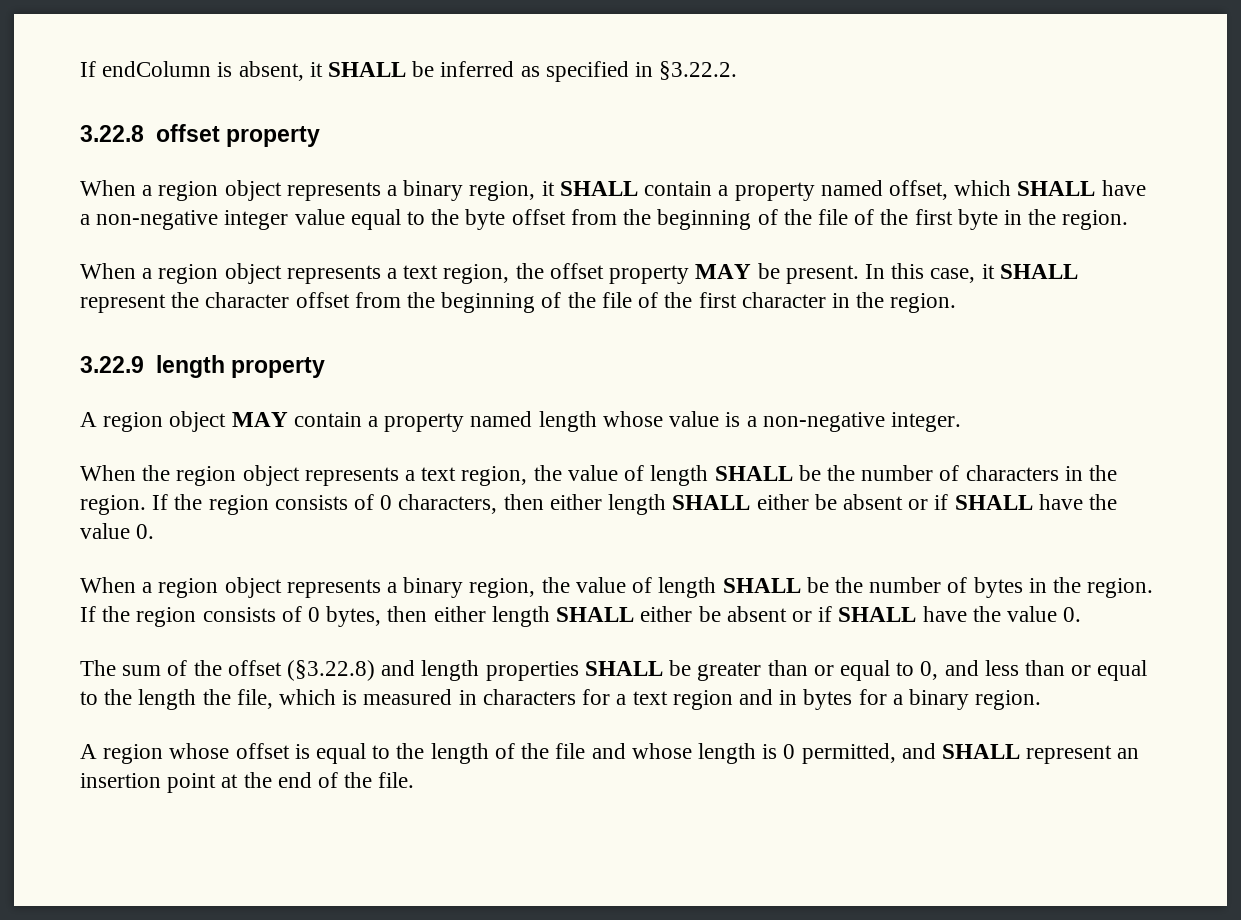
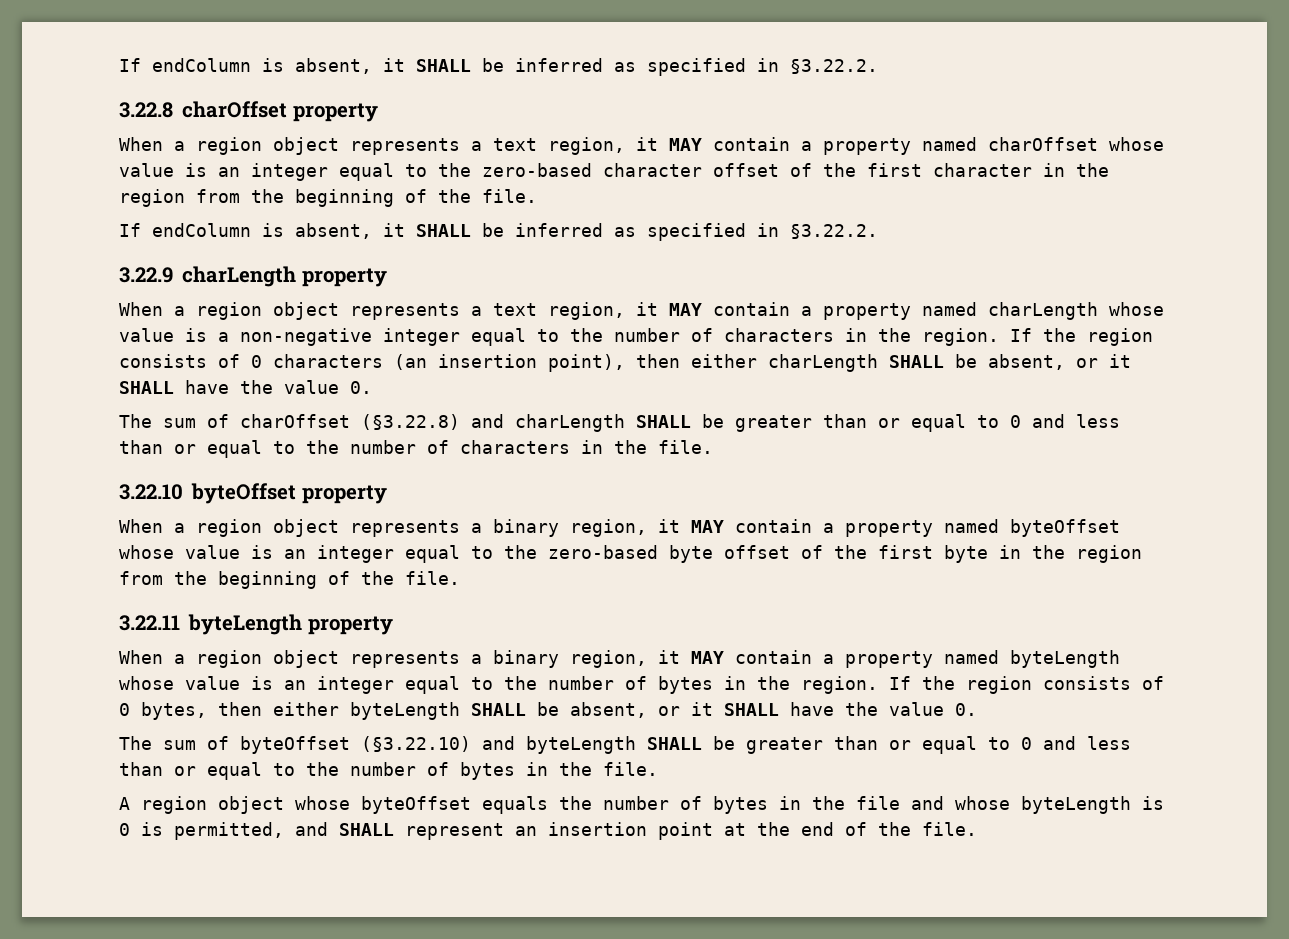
[155,124,320,147] [80,180,1146,201] [80,209,1129,230] [80,263,1078,284] [80,292,632,313] offset property // When a region object represents a binary region, it SHALL contain a property named offset, which SHALL have a non-negative integer value equal to the byte offset from the beginning of the file of the first byte in the region. // When a region object represents a text region, the offset property MAY be present. In this case, it SHALL represent the character offset from the beginning of the file -> [182,101,378,122] [119,137,1164,155] [119,163,779,181] charOffset property // When a region object represents a text region, it MAY contain a property named charOffset whose value is an integer equal to the zero-based character offset
[890,293,957,313] region. -> [119,189,537,207] [119,223,878,241] region from the beginning of the file. // If endColumn is absent, it SHALL be inferred as specified in §3.22.2.
[155,355,325,378] [80,411,961,432] [80,465,821,486] length property // A region object MAY contain a property named length whose value is a non-negative integer. // When the region object represents a text region, the value of length SHALL be -> [182,266,387,287] [119,302,1164,320] [119,328,559,346] charLength property // When a region object represents a text region, it MAY contain a property named charLength whose value is a non-negative integer equal to
[398,494,1117,515] [80,523,155,539] [80,577,829,598] characters, then either length SHALL either be absent or if SHALL have the value 0. // When a region object represents a binary region, the value of length SHALL be -> [273,354,1131,372] [119,380,372,394] [119,414,1120,432] [119,440,713,458] [119,483,387,504] [119,519,1120,537] [119,545,1142,563] [119,571,460,589] [119,614,393,635] [119,650,1120,668] [119,676,493,694] characters (an insertion point), then either charLength SHALL be absent, or it SHALL have the value 0. // The sum of charOffset (§3.22.8) and charLength SHALL be greater than or equal to 0 and less than or equal to the number of characters in the file. // 3.22.10 byteOffset property // When a region object represents a binary region, it MAY contain a property named byteOffset whose value is an integer equal to the zero-based byte offset of the first byte in the region from the beginning of the file. // 3.22.11 byteLength property // When a region object represents a binary region, it MAY contain a property named byteLength whose value is an integer equal to
[491,606,1082,627] [80,660,1148,681] [80,689,1042,710] [80,743,515,764] length SHALL either be absent or if SHALL have the value 0. // The sum of the offset (§3.22.8) and length properties SHALL be greater than or equal to 0, and less than or equal to the length the file, which is measured in characters for a text region and in bytes for a binary region. // A region whose offset is equal to the length of -> [350,702,977,720] [119,736,1131,754] [119,762,658,780] [119,796,801,814] byteLength SHALL be absent, or it SHALL have the value 0. // The sum of byteOffset (§3.22.10) and byteLength SHALL be greater than or equal to 0 and less than or equal to the number of bytes in the file. // A region object whose byteOffset equals the number of bytes in
[697,743,756,764] length -> [1021,796,1131,814] byteLength
(796, 751) none -> [141,822,163,836] is

